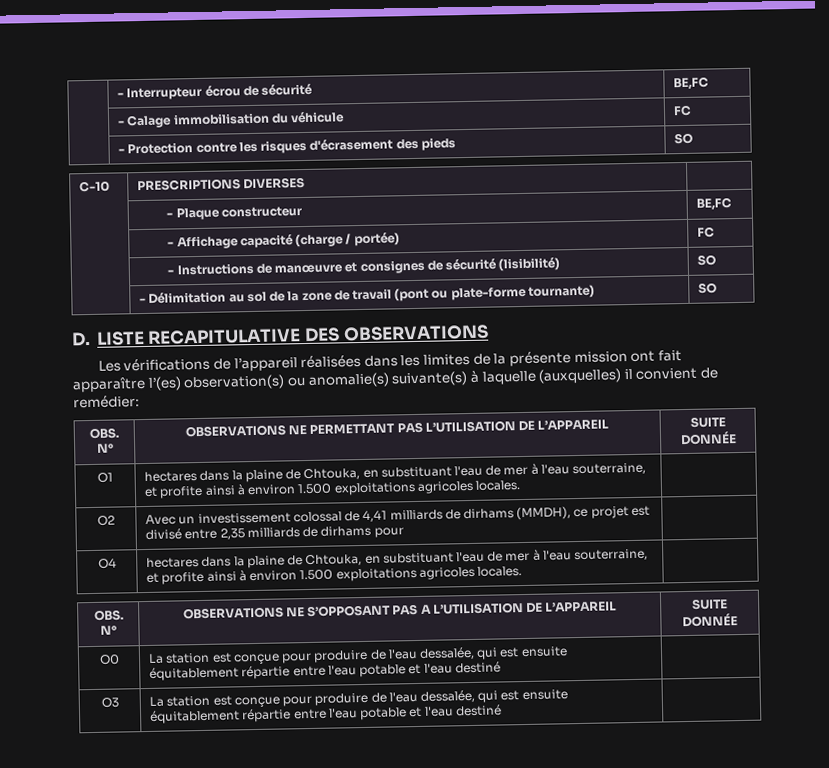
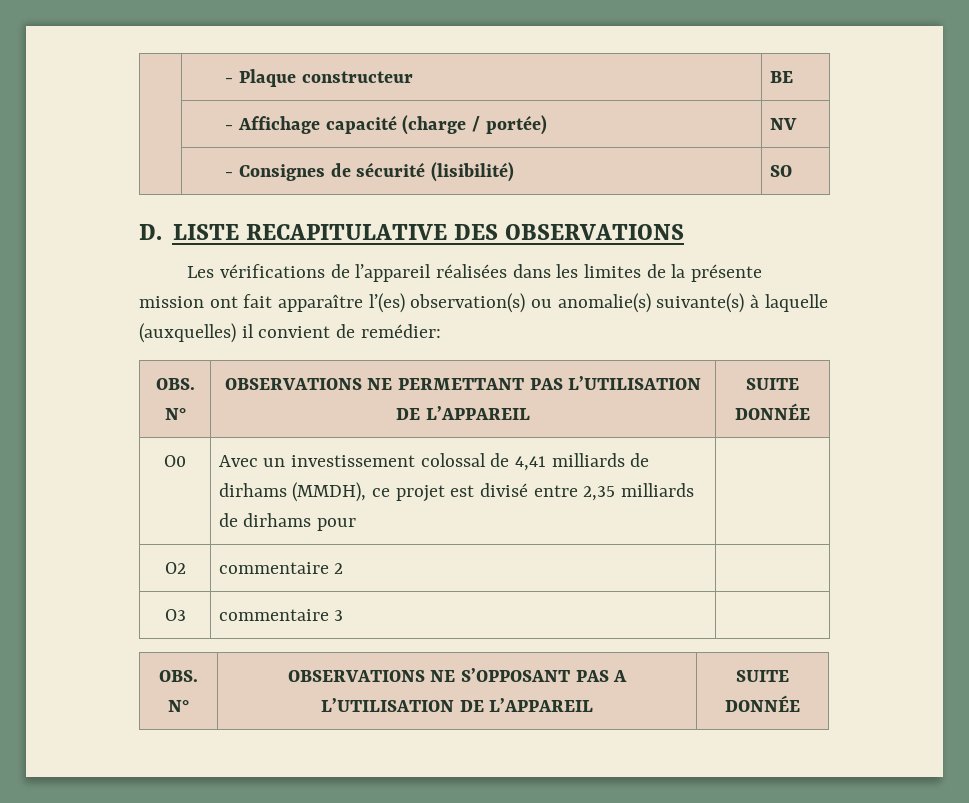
[117,83,314,101] [673,76,710,91] [118,111,346,129] [673,104,693,117] [118,137,456,155] [674,132,694,145] [79,180,111,193] [137,176,306,192] | - Interrupteur écrou de sécurité | BE,FC // | - Calage immobilisation du véhicule | FC // | - Protection contre les risques d'écrasement des pieds | SO // C-10 | PRESCRIPTIONS DIVERSES | // -> (225, 80) none
[696,197,733,211] BE,FC -> [769,71,793,83] BE
[697,226,716,238] [167,259,425,276] FC // | - Instructions de manœuvre et consignes -> [769,118,797,130] [225,164,326,181] NV // | - Consignes
[139,284,595,304] [698,282,718,294] // | - Délimitation au sol de la zone de travail (pont ou plate-forme tournante) | SO -> (792, 171) none
[97,472,113,483] [144,462,647,483] [144,480,520,499] [97,515,115,526] O1 | hectares dans la plaine de Chtouka, en substituant l'eau de mer à l'eau souterraine, et profite ainsi à environ 1.500 exploitations agricoles locales. | // O2 -> [164,455,186,467] O0
[97,558,117,569] [146,548,649,569] [146,566,522,585] O4 | hectares dans la plaine de Chtouka, en substituant l'eau de mer à l'eau souterraine, et profite ainsi à environ 1.500 exploitations agricoles locales. -> [164,562,186,574] [218,562,344,574] [164,609,186,621] [218,609,344,621] O2 | commentaire 2 | // O3 | commentaire 3
[98,654,120,665] [148,646,568,665] [149,661,501,681] [100,697,119,708] [149,689,568,708] [150,704,502,724] // O0 | La station est conçue pour produire de l'eau dessalée, qui est ensuite équitablement répartie entre l'eau potable et l'eau destiné | // O3 | La station est conçue pour produire de l'eau dessalée, qui est ensuite équitablement répartie entre l'eau potable et l'eau destiné | -> (800, 703) none

